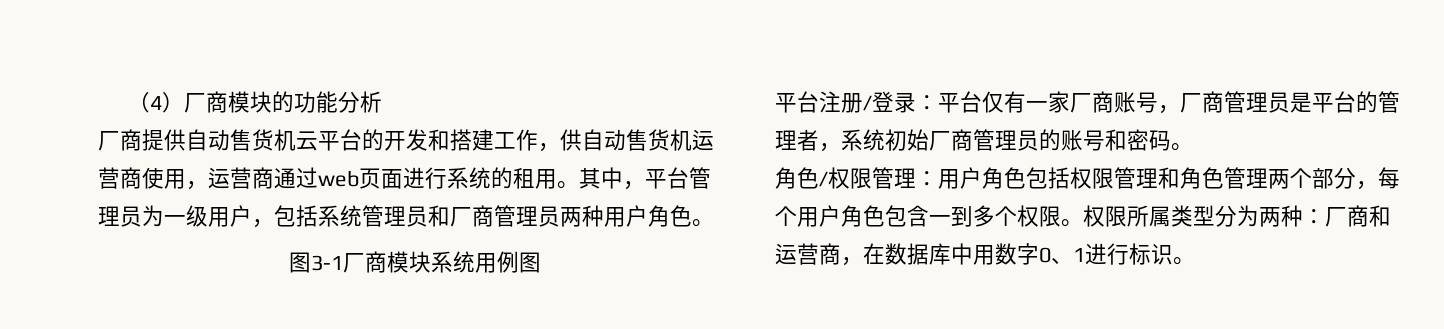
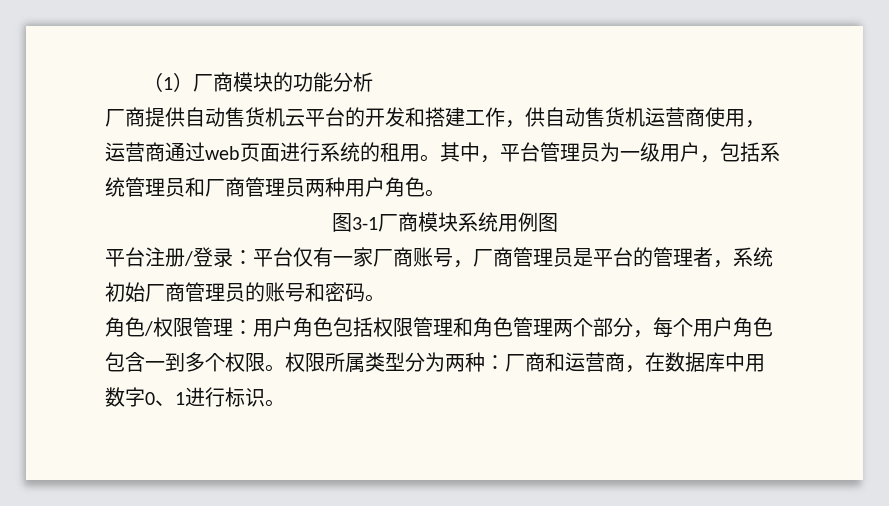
[149,96,162,110] 4 -> [163,77,174,90] 1

